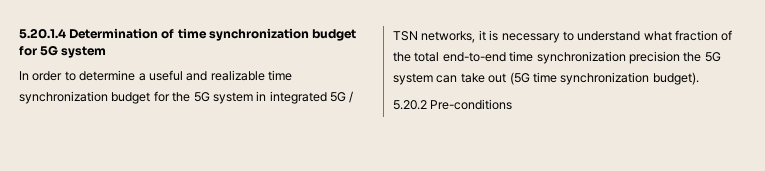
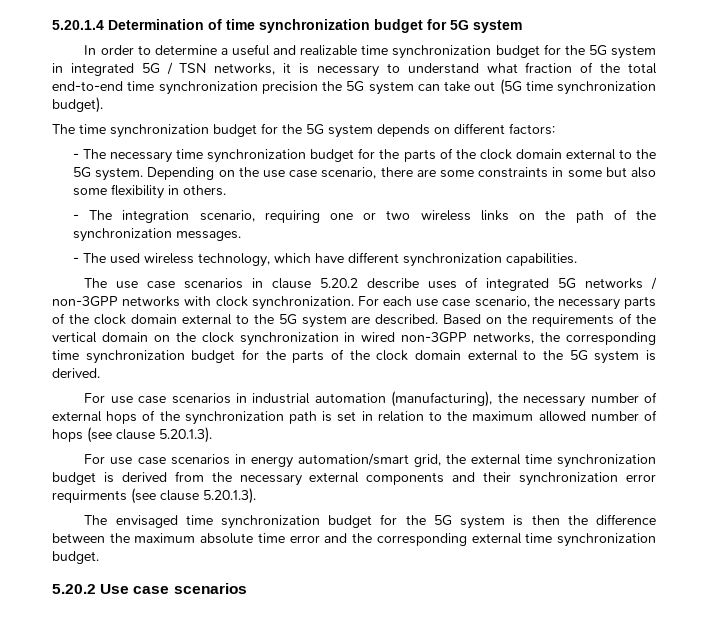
[393,99,513,110] 5.20.2 Pre-conditions -> [52,123,555,138] [72,148,657,163] [72,167,656,181] [72,184,226,199] [72,209,656,223] [72,228,241,242] [72,252,577,267] [84,277,658,291] [52,296,657,310] [52,313,656,328] [52,332,657,346] [52,349,656,364] [52,368,100,378] [84,391,657,407] [52,410,657,425] [52,427,212,443] [84,453,657,468] [52,471,657,486] [52,488,256,504] [84,514,657,529] [52,533,657,547] [52,551,99,564] [52,583,247,594] The time synchronization budget for the 5G system depends on different factors: // - The necessary time synchronization budget for the parts of the clock domain external to the 5G system. Depending on the use case scenario, there are some constraints in some but also some flexibility in others. // - The integration scenario, requiring one or two wireless links on the path of the synchronization messages. // - The used wireless technology, which have different synchronization capabilities. // The use case scenarios in clause 5.20.2 describe uses of integrated 5G networks / non-3GPP networks with clock synchronization. For each use case scenario, the necessary parts of the clock domain external to the 5G system are described. Based on the requirements of the vertical domain on the clock synchronization in wired non-3GPP networks, the corresponding time synchronization budget for the parts of the clock domain external to the 5G system is derived. // For use case scenarios in industrial automation (manufacturing), the necessary number of external hops of the synchronization path is set in relation to the maximum allowed number of hops (see clause 5.20.1.3). // For use case scenarios in energy automation/smart grid, the external time synchronization budget is derived from the necessary external components and their synchronization error requirments (see clause 5.20.1.3). // The envisaged time synchronization budget for the 5G system is then the difference between the maximum absolute time error and the corresponding external time synchronization budget. // 5.20.2 Use case scenarios

